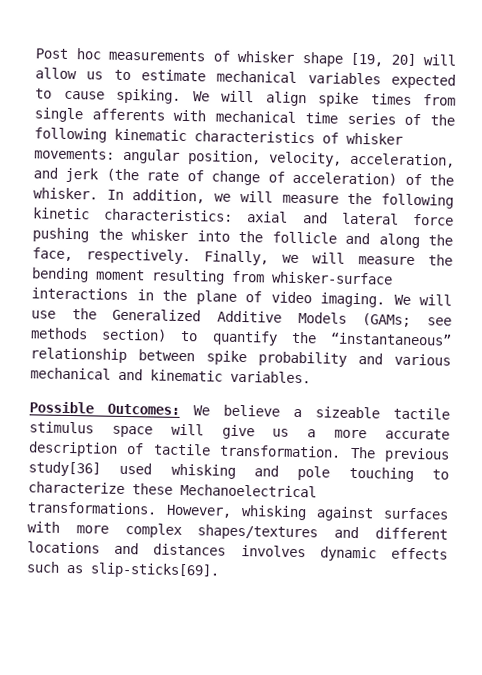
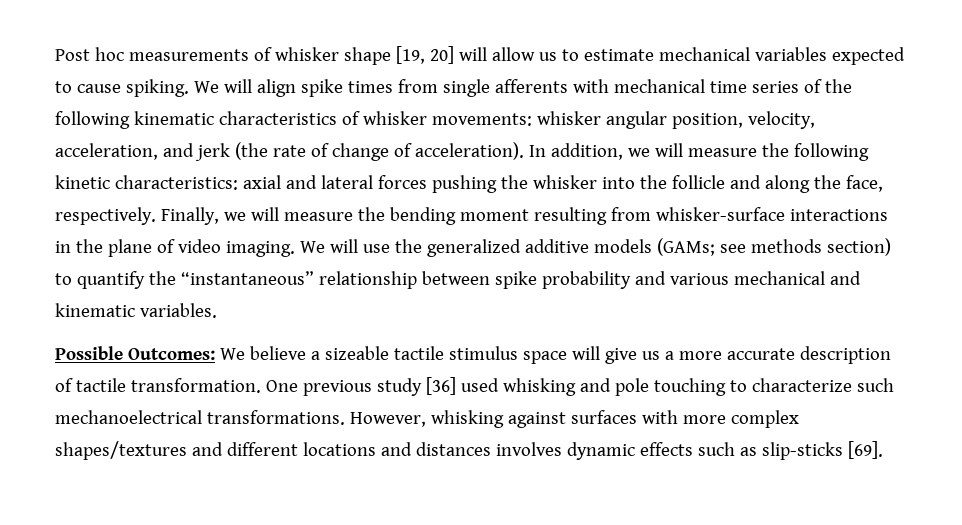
(115, 154) none -> [536,111,601,125] whisker
[292,171,455,186] [33,187,98,200] acceleration) of the whisker. -> [414,142,524,160] acceleration).
[411,213,454,226] force -> [377,175,427,189] forces
[112,308,347,324] Generalized Additive Models -> [426,239,652,257] generalized additive models
[349,446,450,463] [28,461,101,477] The previous study[36] -> [265,377,456,396] One previous study [36]
[132,483,317,498] these Mechanoelectrical -> [856,378,894,392] [55,410,202,424] such mechanoelectrical
[90,562,220,579] slip-sticks[69]. -> [761,441,883,460] slip-sticks [69].

